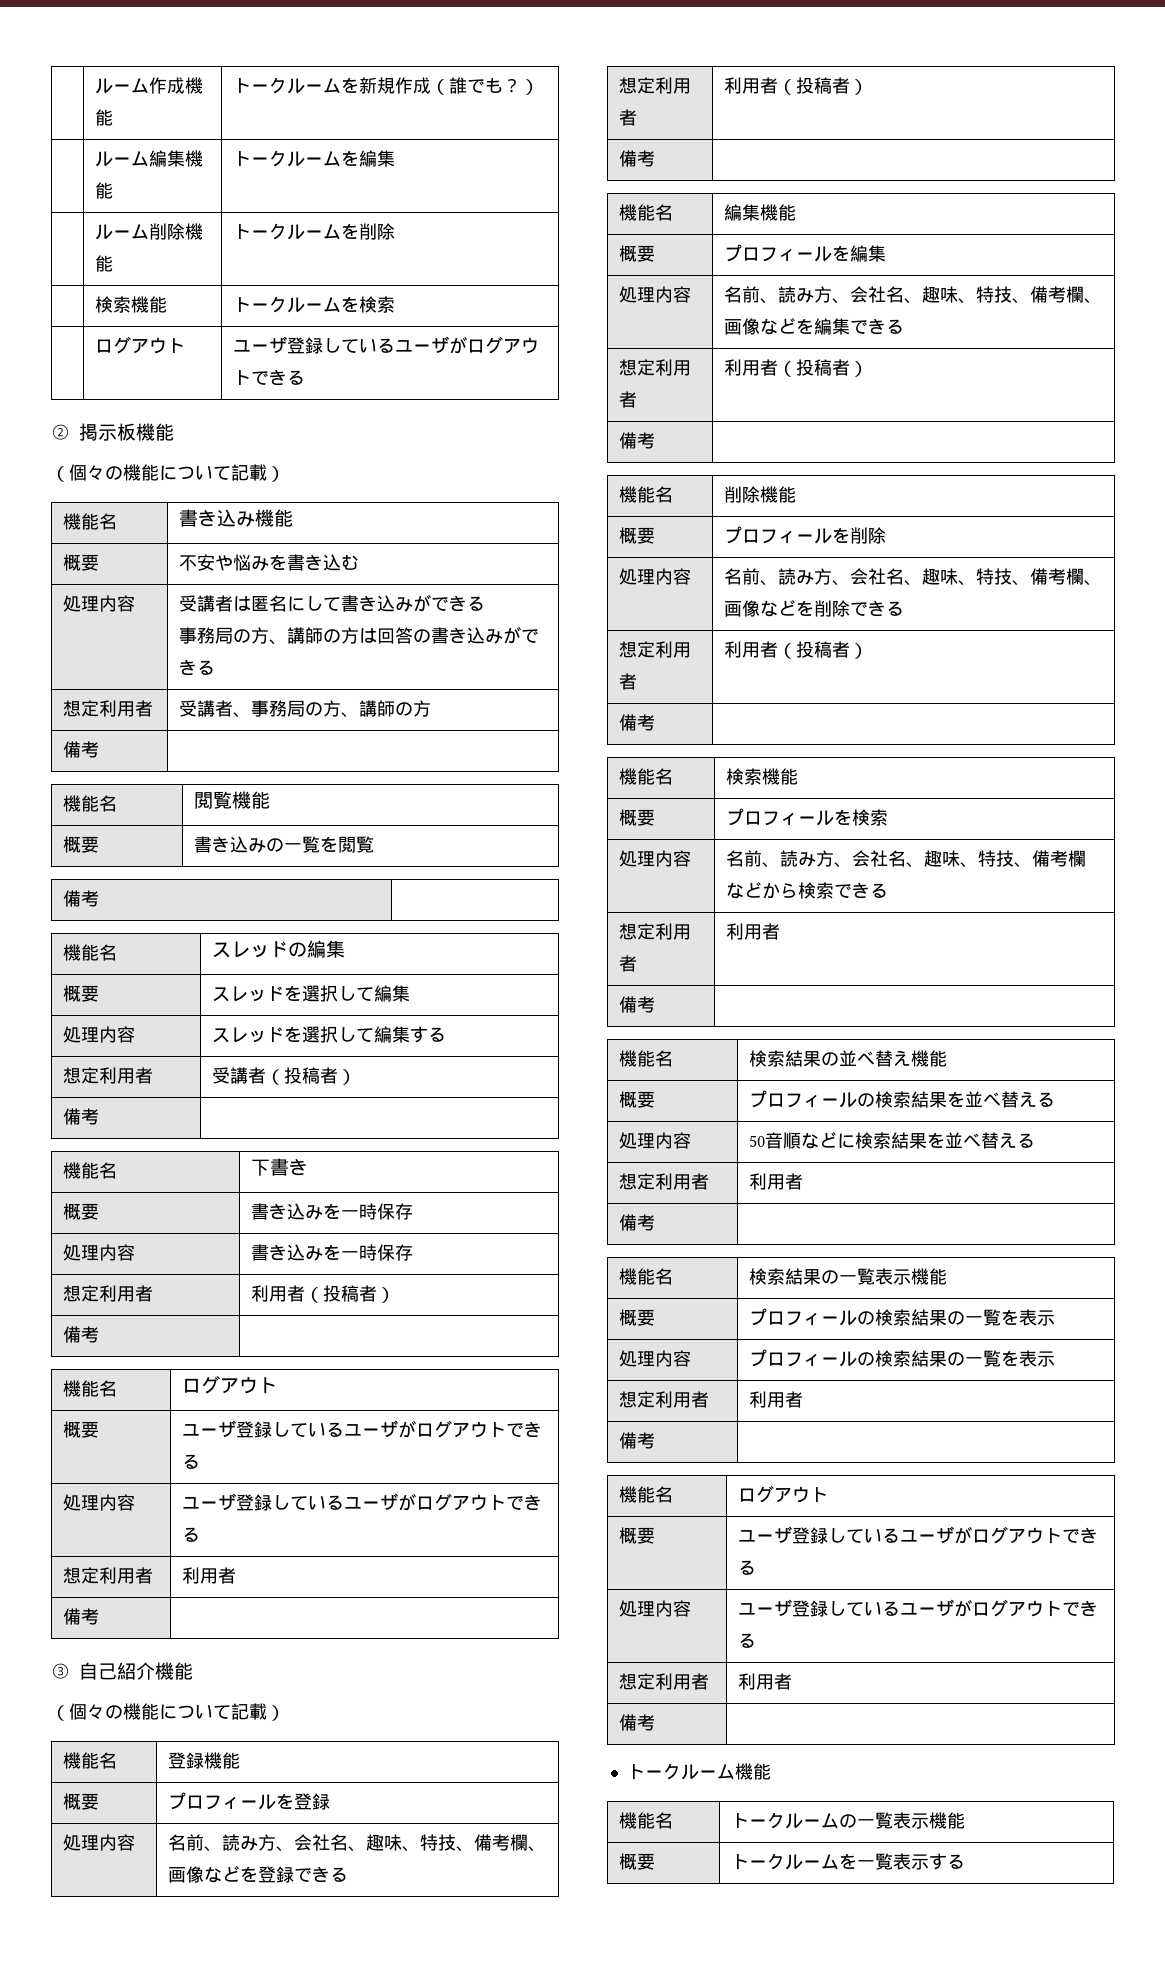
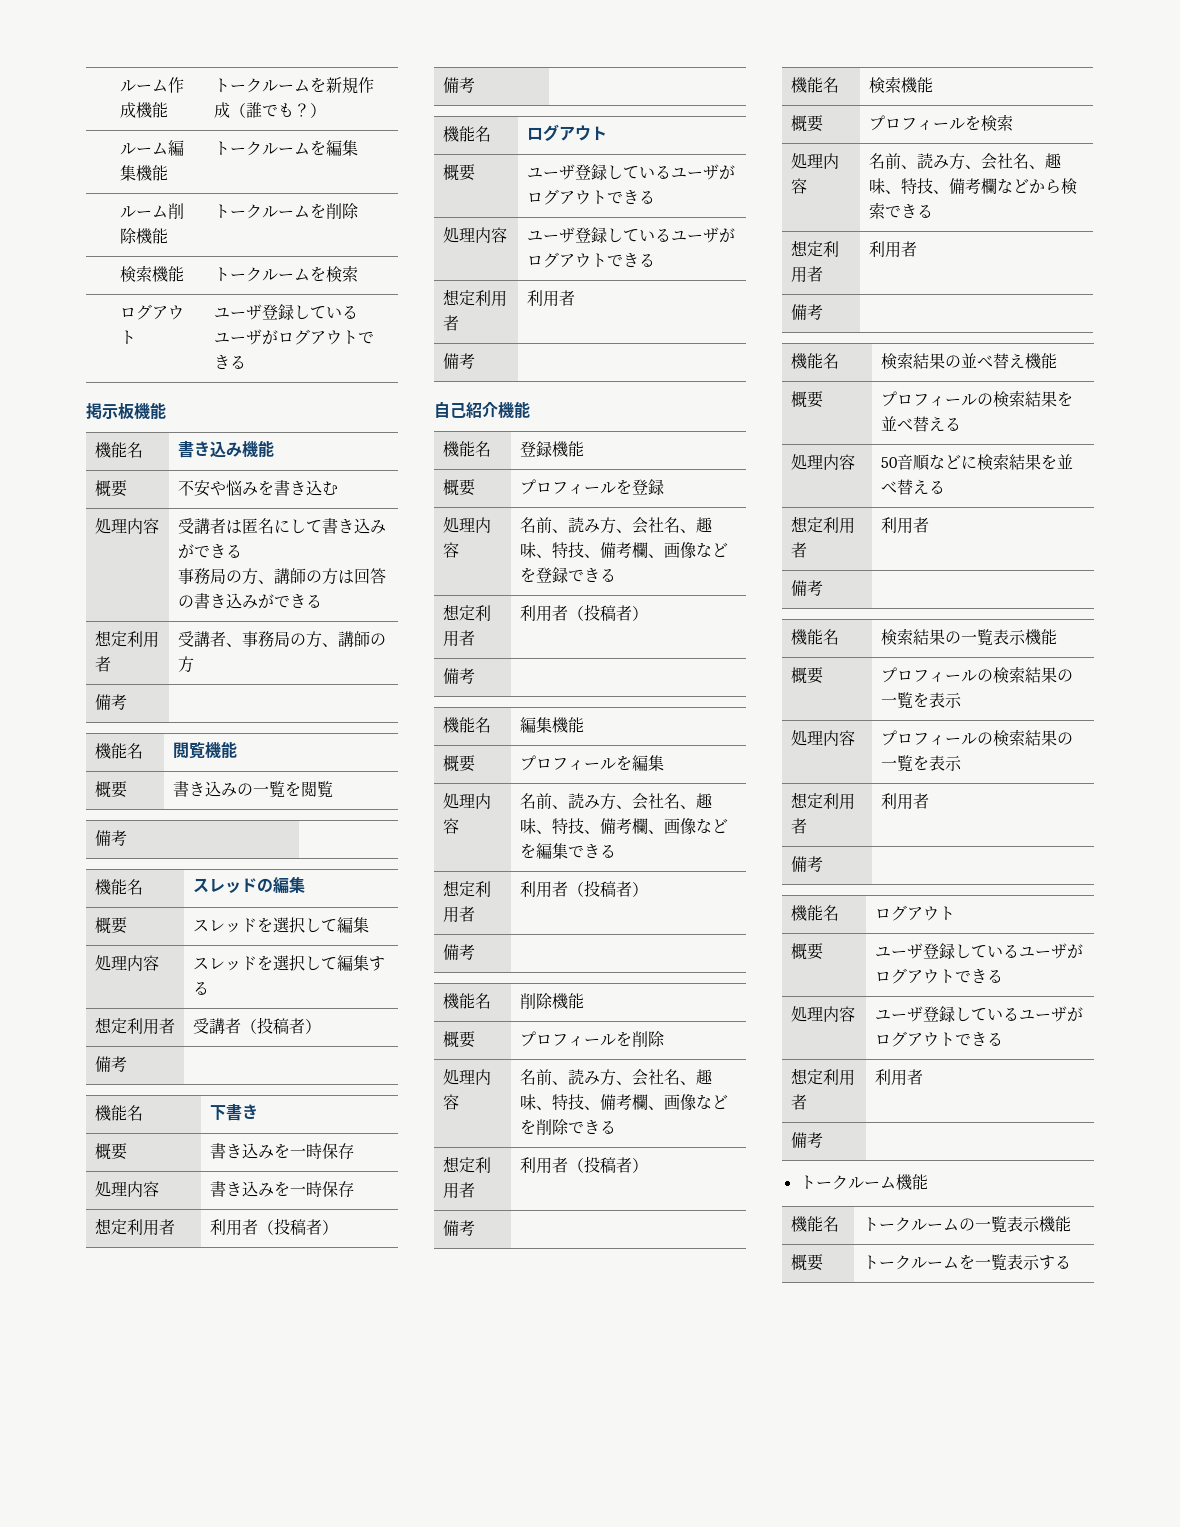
[51,424,70,440] ② -> (246, 362) none
[51,464,285,482] // （個々の機能について記載） -> (166, 410) none
[51,1663,70,1679] ③ -> (475, 361) none
[51,1703,285,1721] // （個々の機能について記載） -> (530, 409) none

